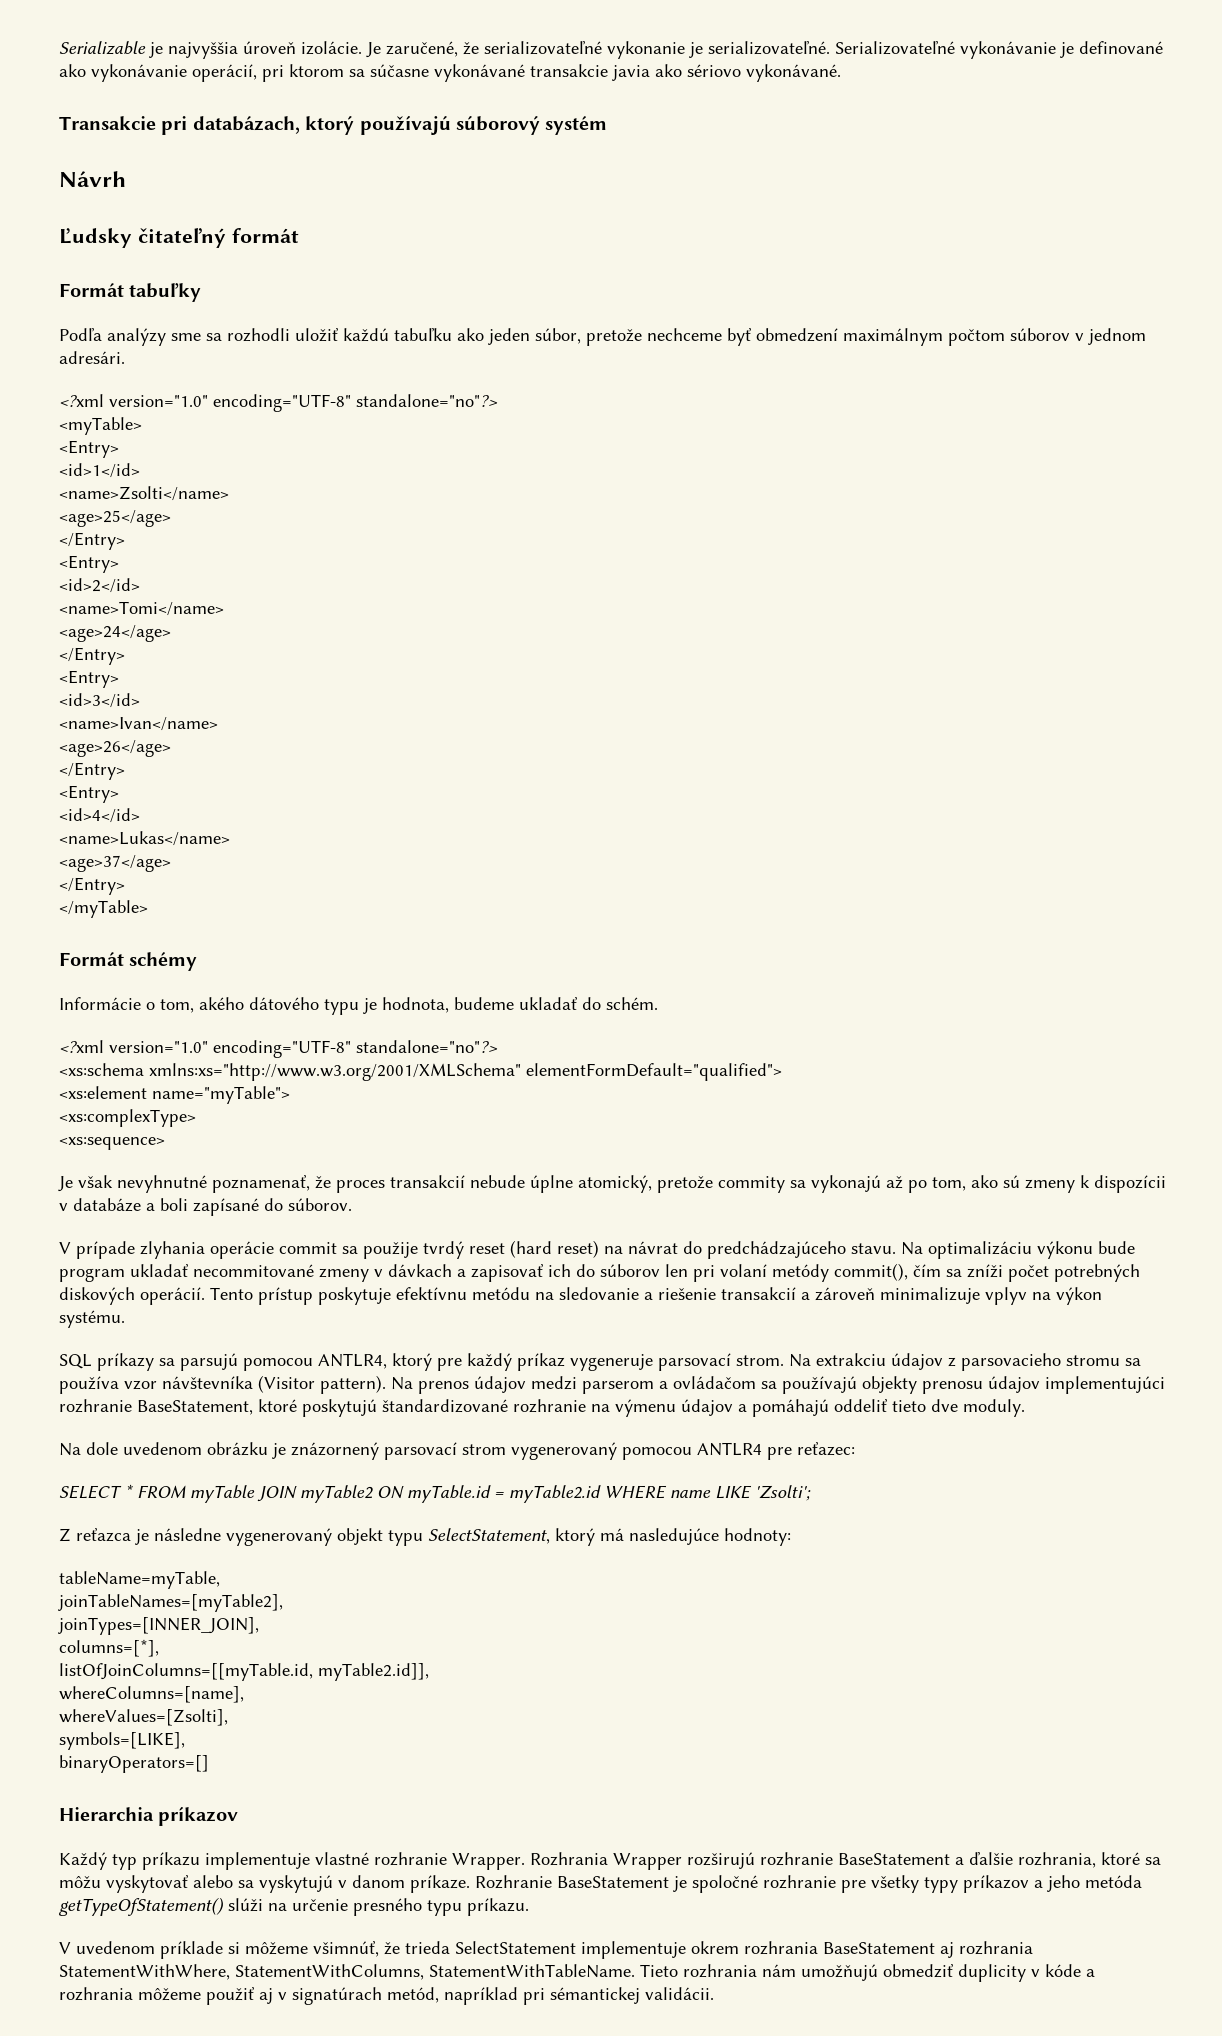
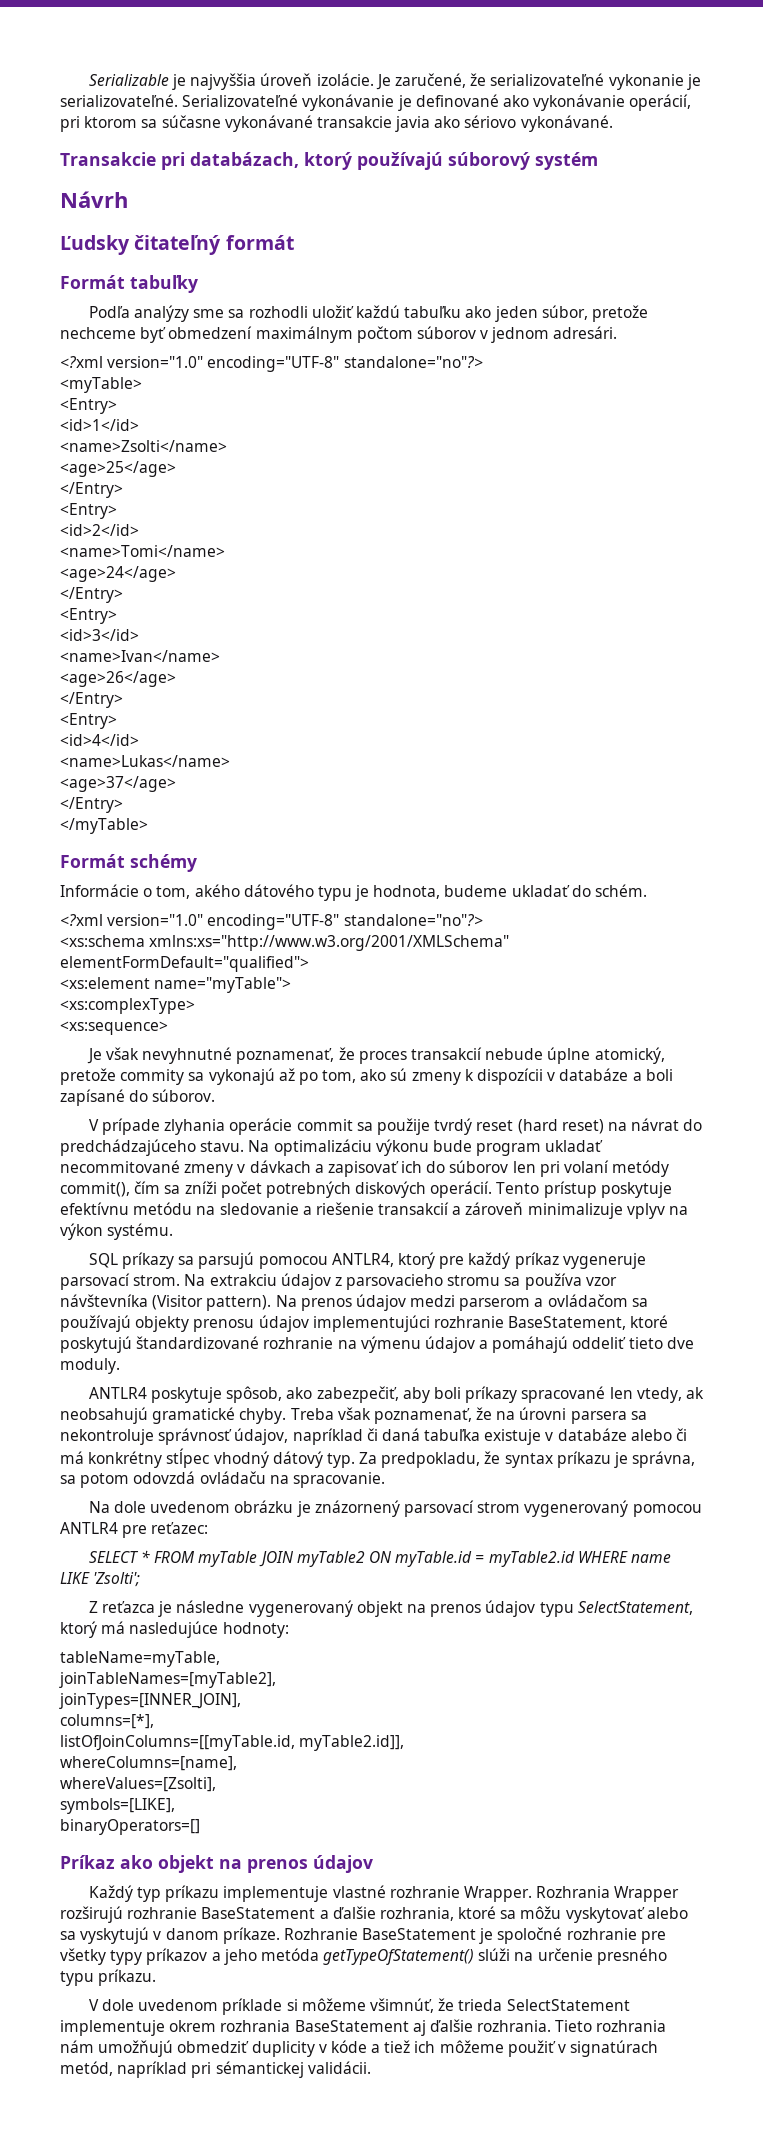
(1025, 1408) none -> [88,1386,704,1403] [60,1407,647,1424] [60,1428,688,1445] [60,1448,696,1468] [60,1471,385,1488] // ANTLR4 poskytuje spôsob, ako zabezpečiť, aby boli príkazy spracované len vtedy, ak neobsahujú gramatické chyby. Treba však poznamenať, že na úrovni parsera sa nekontroluje správnosť údajov, napríklad či daná tabuľka existuje v databáze alebo či má konkrétny stĺpec vhodný dátový typ. Za predpokladu, že syntax príkazu je správna, sa potom odovzdá ovládaču na spracovanie.
(383, 1536) none -> [407,1600,536,1617] na prenos údajov
[59,1807,239,1826] Hierarchia príkazov -> [60,1855,373,1873] Príkaz ako objekt na prenos údajov
(71, 1948) none -> [102,1999,135,2011] dole
[959,1941,1033,1955] [59,1964,635,1980] rozhrania StatementWithWhere, StatementWithColumns, StatementWithTableName. -> [429,2019,552,2032] ďalšie rozhrania.
[59,1987,133,2001] rozhrania -> [384,2040,436,2053] tiež ich
[259,1988,273,2004] aj -> (556, 2048) none

